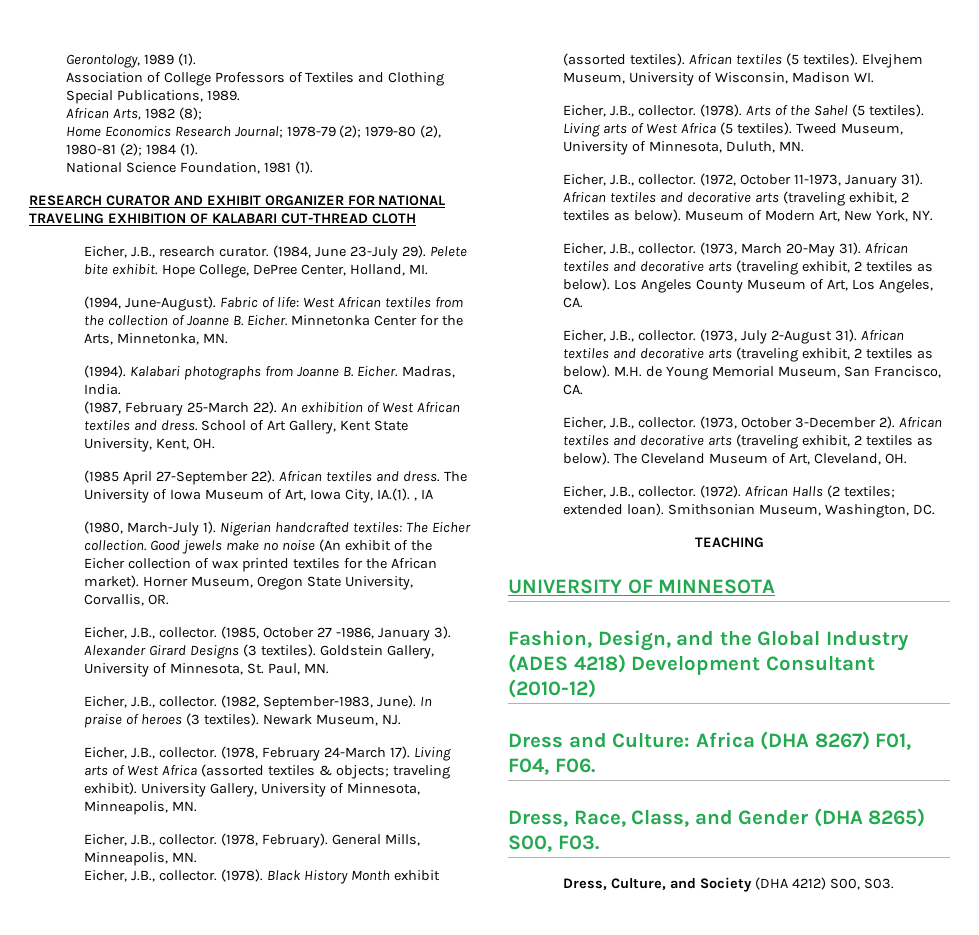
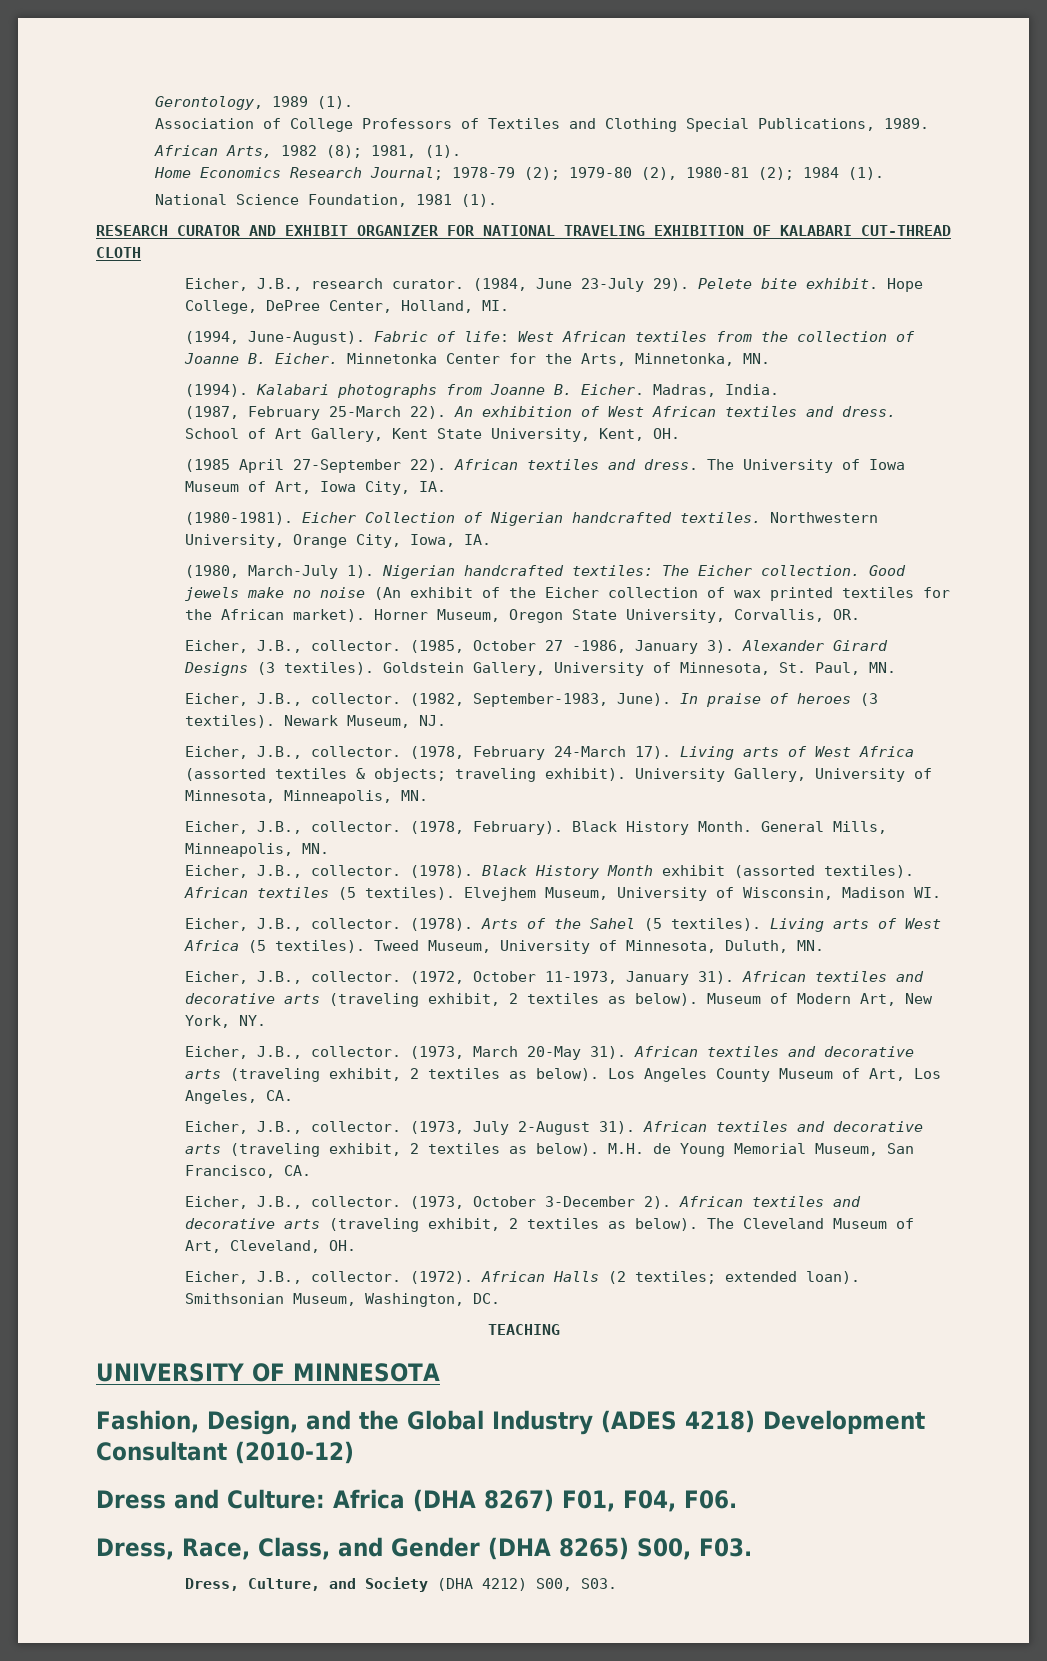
(202, 113) none -> [371,145,462,158] 1981, (1).
[376,488,433,501] IA.(1). , IA -> [418,481,446,492] [184,512,878,526] [184,534,491,548] IA. // (1980-1981). Eicher Collection of Nigerian handcrafted textiles. Northwestern University, Orange City, Iowa, IA.
(329, 840) none -> [571,821,752,835] Black History Month.

